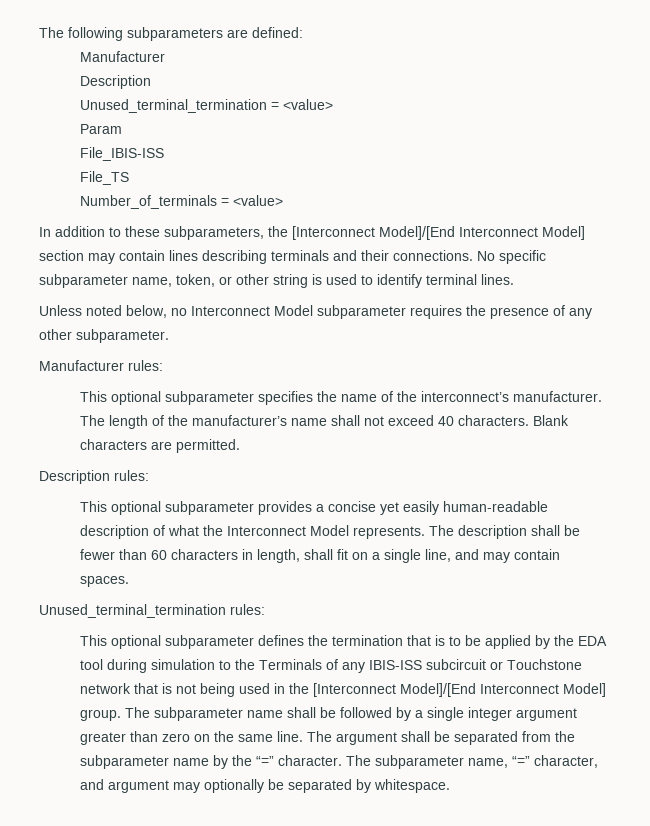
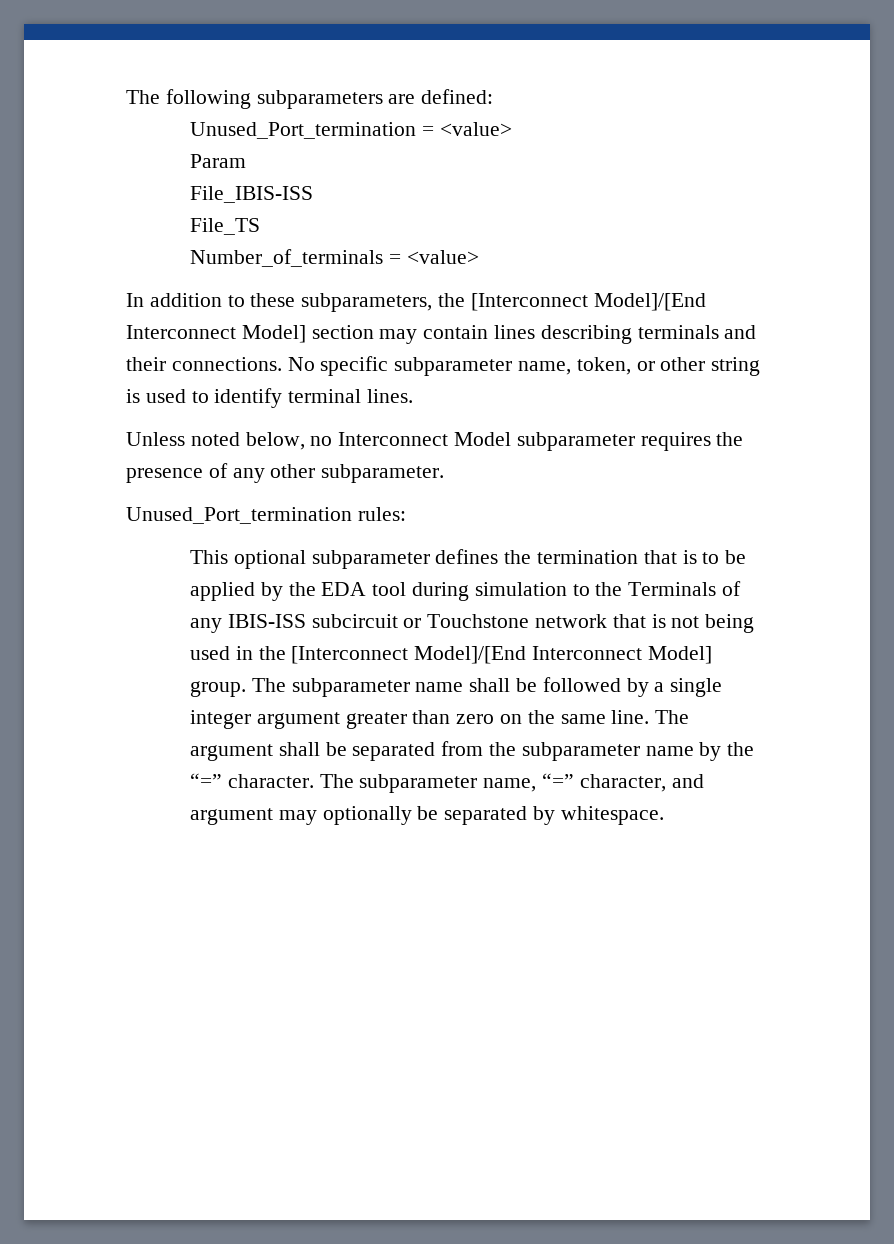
[79,51,165,62] [79,75,151,89] [79,99,267,113] Manufacturer // Description // Unused_terminal_termination -> [189,122,416,139] Unused_Port_termination
[39,360,163,371] [79,391,602,405] [79,415,569,429] [79,439,240,453] [39,470,149,484] [79,501,548,515] [79,525,580,539] [79,549,560,563] [79,576,129,587] [39,604,226,618] Manufacturer rules: // This optional subparameter specifies the name of the interconnect’s manufacturer. The length of the manufacturer’s name shall not exceed 40 characters. Blank characters are permitted. // Description rules: // This optional subparameter provides a concise yet easily human-readable description of what the Interconnect Model represents. The description shall be fewer than 60 characters in length, shall fit on a single line, and may contain spaces. // Unused_terminal_termination -> [126,507,352,524] Unused_Port_termination

